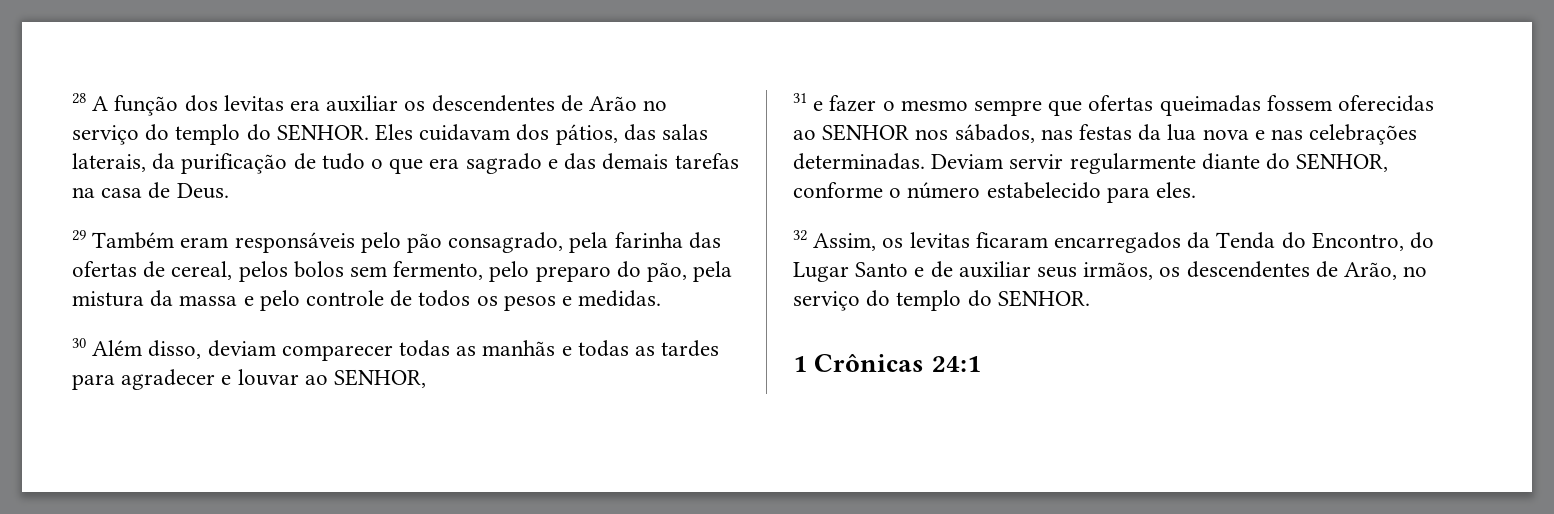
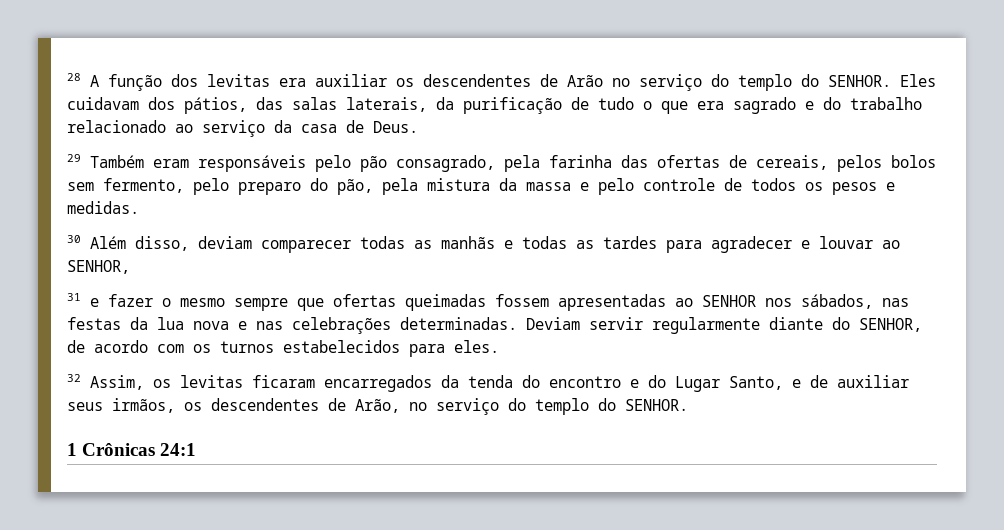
[564,153,739,170] [72,187,95,198] das demais tarefas na -> [823,97,922,110] [67,120,292,137] do trabalho relacionado ao serviço da
[171,261,233,280] cereal, -> [756,155,828,170] cereais,
[1338,95,1435,112] oferecidas -> [558,294,666,311] apresentadas
[793,182,1101,199] conforme o número estabelecido -> [67,340,400,353] de acordo com os turnos estabelecidos
[1216,232,1404,251] Tenda do Encontro, -> [468,375,639,388] tenda do encontro e
[855,262,909,277] Santo -> [729,376,783,390] Santo,

